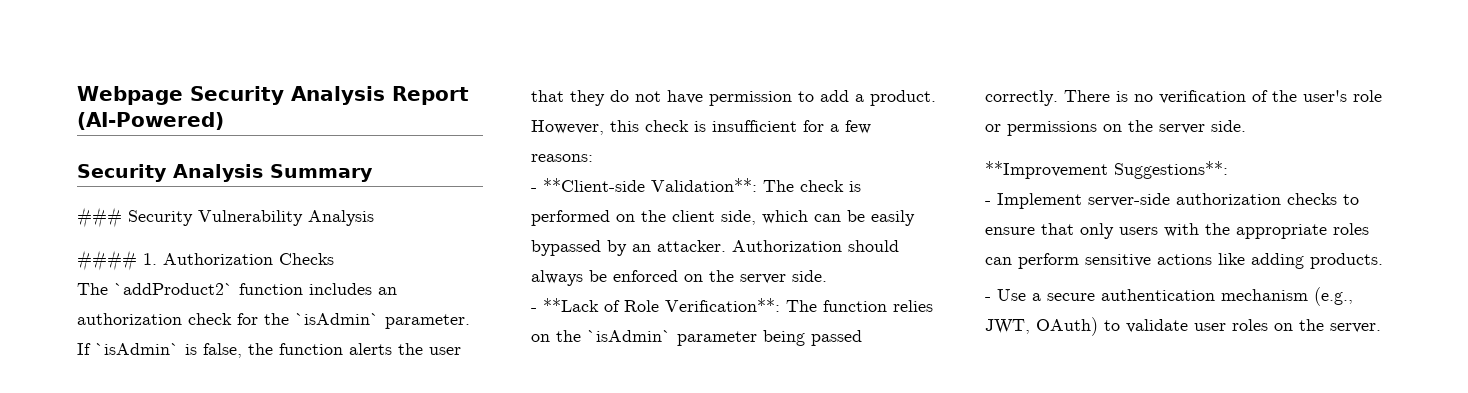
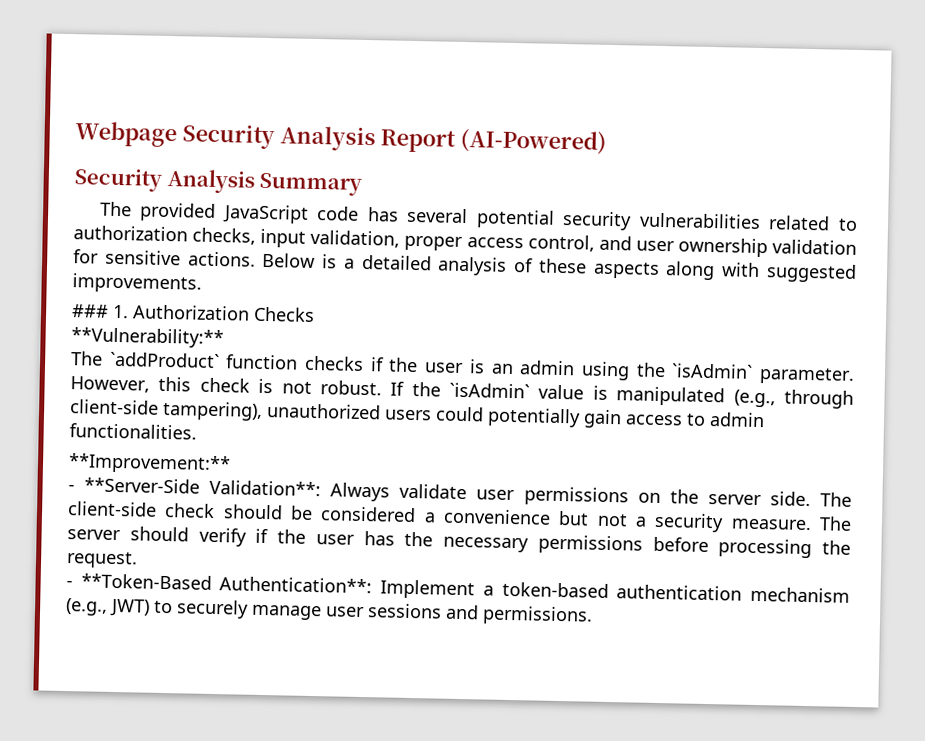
[77,207,374,228] [77,250,137,271] ### Security Vulnerability Analysis // #### -> [99,201,858,231] [73,225,858,258] [73,249,857,283] [72,273,202,294] [72,304,109,318] The provided JavaScript code has several potential security vulnerabilities related to authorization checks, input validation, proper access control, and user ownership validation for sensitive actions. Below is a detailed analysis of these aspects along with suggested improvements. // ###
[77,283,397,295] [77,313,470,329] [77,343,461,358] [531,90,936,106] [531,120,871,135] [531,154,593,162] [531,178,861,192] [531,210,915,226] [531,240,899,256] [531,270,827,286] [531,298,933,312] [531,330,862,346] [985,90,1382,106] [985,124,1001,132] // The `addProduct2` function includes an authorization check for the `isAdmin` parameter. If `isAdmin` is false, the function alerts the user that they do not have permission to add a product. However, this check is insufficient for a few reasons: // - **Client-side Validation**: The check is performed on the client side, which can be easily bypassed by an attacker. Authorization should always be enforced on the server side. // - **Lack of Role Verification**: The function relies on the `isAdmin` parameter being passed correctly. There is no verification of the user's role or -> [71,327,224,349] [71,351,855,385] [70,376,854,409] [70,399,765,429] [69,423,197,440] [68,453,231,475] [68,477,516,502] // **Vulnerability:** // The `addProduct` function checks if the user is an admin using the `isAdmin` parameter. However, this check is not robust. If the `isAdmin` value is manipulated (e.g., through client-side tampering), unauthorized users could potentially gain access to admin functionalities. // **Improvement:** // - **Server-Side Validation**: Always validate user
[985,161,1228,179] [985,193,1359,209] [985,223,1369,239] [985,253,1383,269] [985,287,1353,306] [985,317,1381,336] // **Improvement Suggestions**: // - Implement server-side authorization checks to ensure that only users with the appropriate roles can perform sensitive actions like adding products. // - Use a secure authentication mechanism (e.g., JWT, OAuth) to validate user roles on the server. -> [820,492,853,507] [67,501,853,533] [67,526,851,559] [66,551,138,569] [66,573,850,603] [65,598,593,626] The client-side check should be considered a convenience but not a security measure. The server should verify if the user has the necessary permissions before processing the request. // - **Token-Based Authentication**: Implement a token-based authentication mechanism (e.g., JWT) to securely manage user sessions and permissions.

